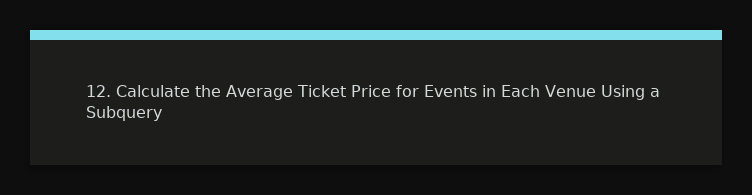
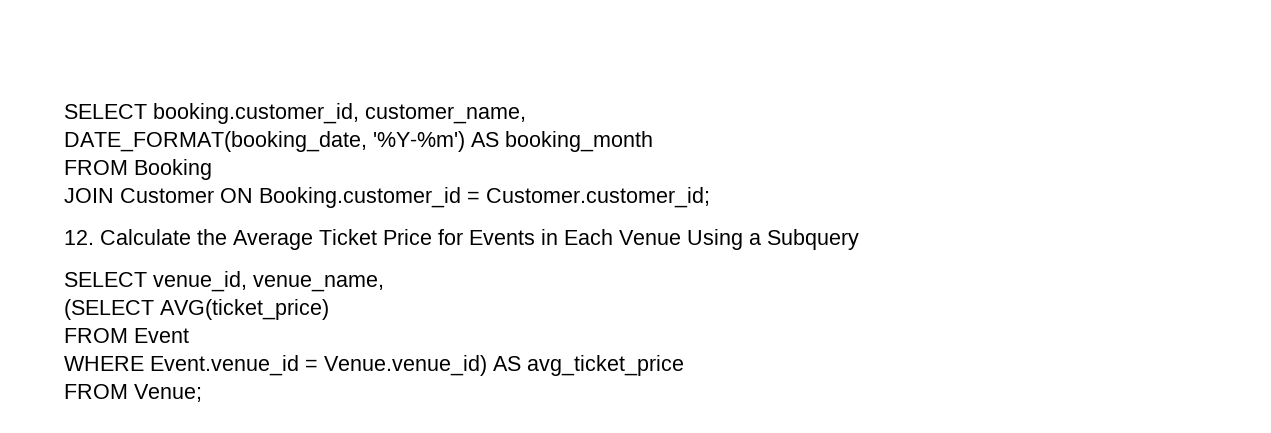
(86, 91) none -> [64,103,526,124] [64,131,653,152] [64,159,212,180] [64,187,710,208] SELECT booking.customer_id, customer_name, // DATE_FORMAT(booking_date, '%Y-%m') AS booking_month // FROM Booking // JOIN Customer ON Booking.customer_id = Customer.customer_id; //
(162, 113) none -> [64,271,384,292] [64,299,329,320] [64,328,189,343] [64,355,684,376] [64,384,202,402] // SELECT venue_id, venue_name, // (SELECT AVG(ticket_price) // FROM Event // WHERE Event.venue_id = Venue.venue_id) AS avg_ticket_price // FROM Venue;

